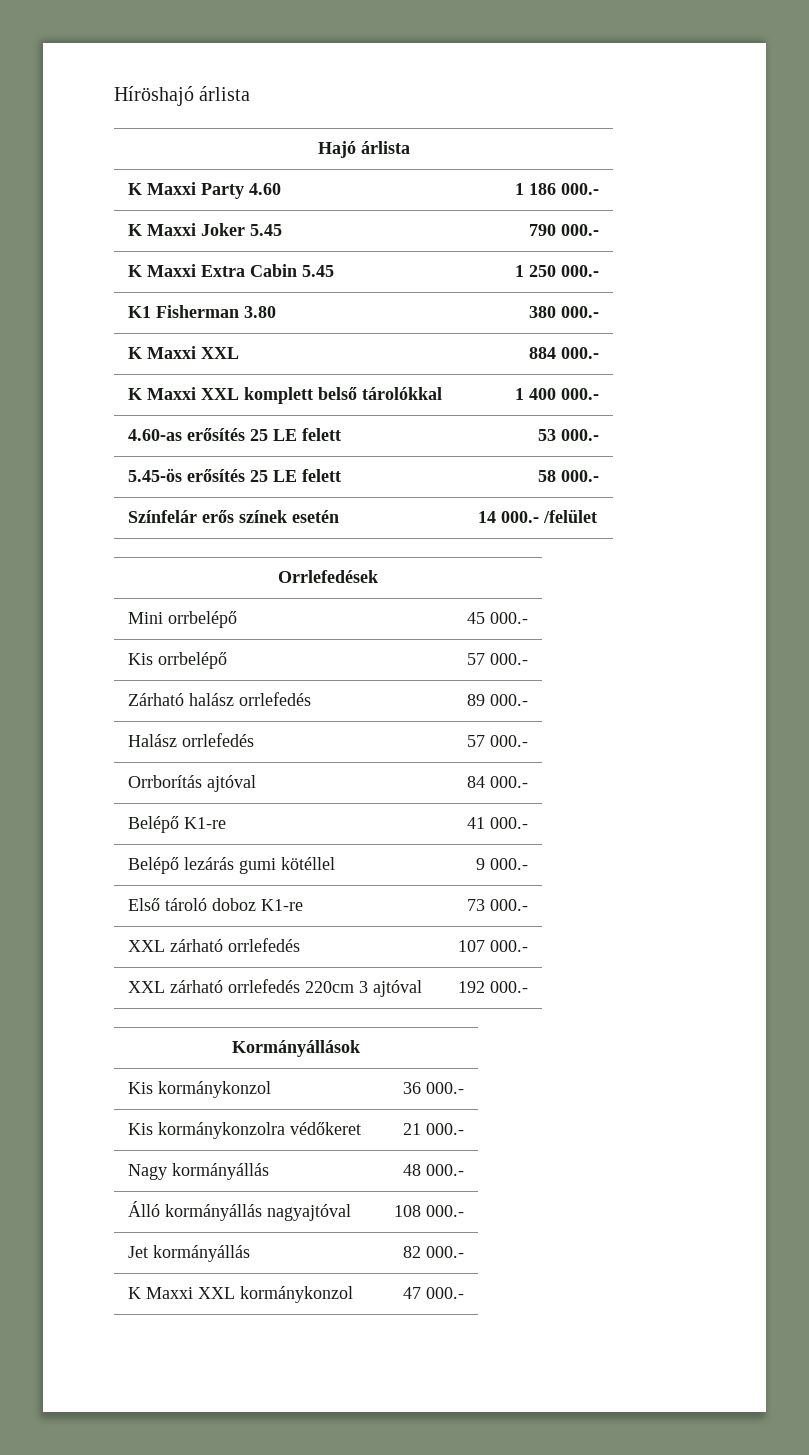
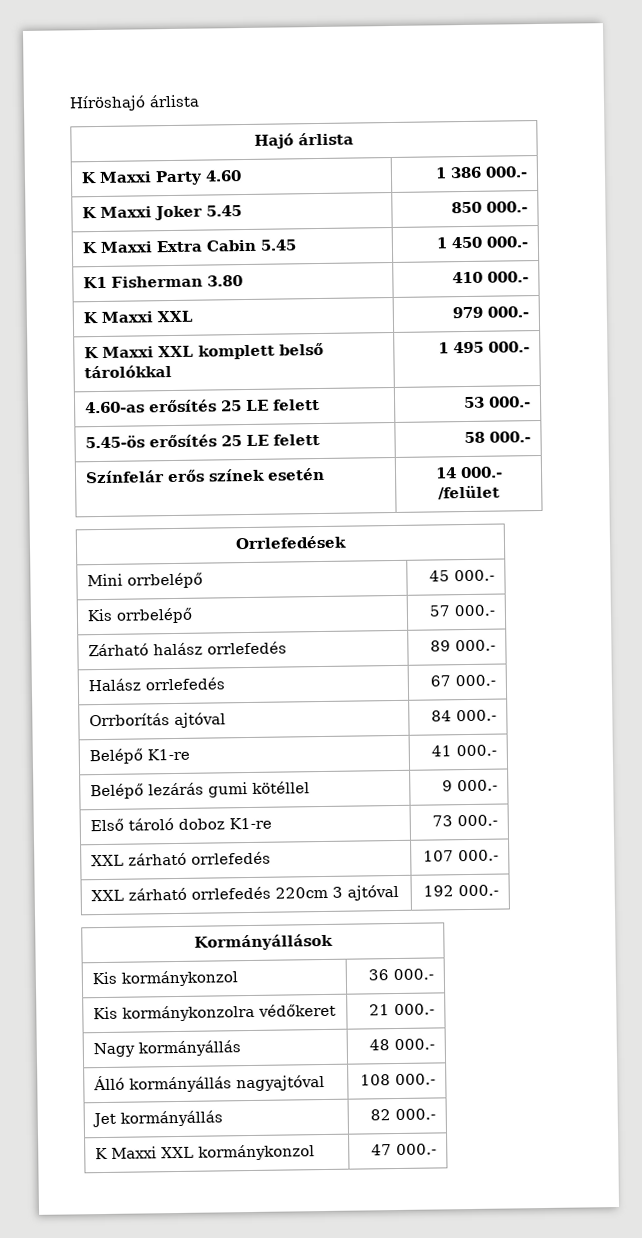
[529,183,557,195] 186 -> [450,166,483,179] 386
[529,224,557,236] 790 -> [451,201,483,214] 850
[529,265,557,277] 250 -> [451,236,483,249] 450
[529,306,557,318] 380 -> [452,271,484,284] 410
[529,347,557,359] 884 -> [452,306,484,319] 979
[529,388,557,400] 400 -> [453,341,485,354] 495
[467,735,486,747] 57 -> [430,675,452,687] 67

